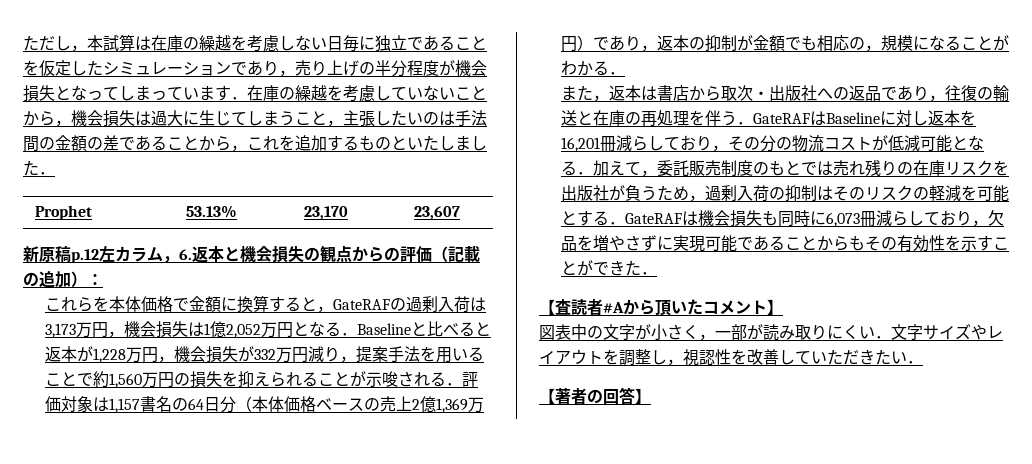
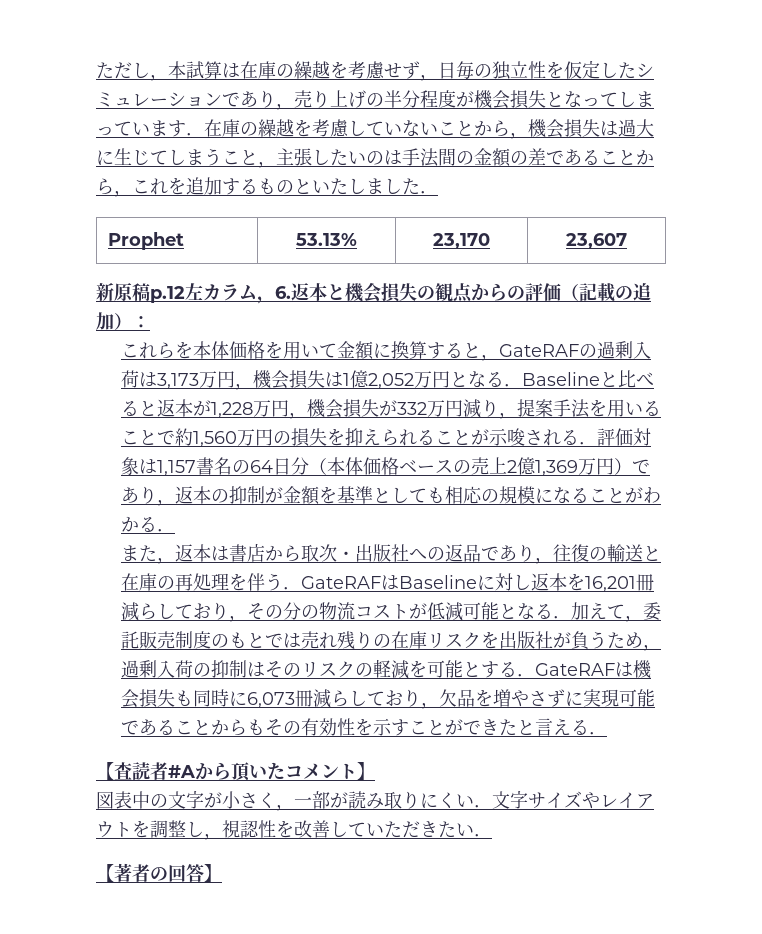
[279,35,487,52] しない日毎に独立であること -> [384,61,546,81] せず，日毎の独立性
[172,298,189,311] で -> [264,341,337,359] を用いて
[784,37,801,50] で -> [318,486,427,504] を基準として
[864,45,881,52] ， -> (499, 496) none
(641, 268) none -> [516,718,589,736] と言える

